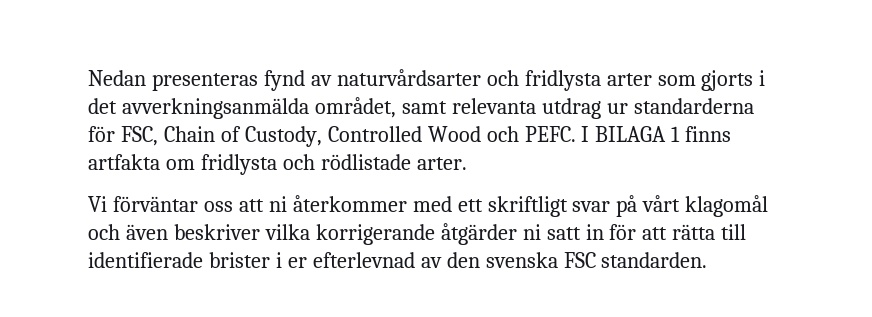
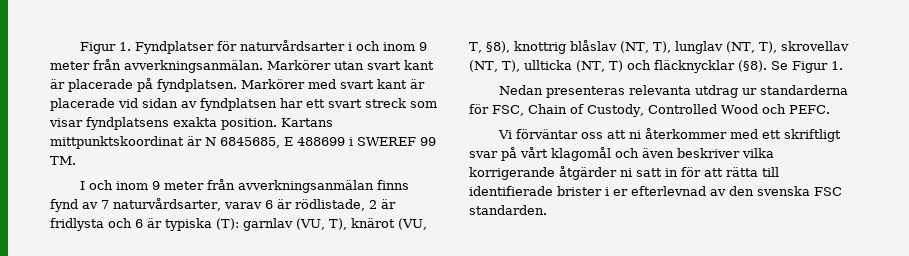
[88,69,766,91] [88,97,447,119] Nedan presenteras fynd av naturvårdsarter och fridlysta arter som gjorts i det avverkningsanmälda området, samt -> [80,40,428,54] [50,59,434,73] [50,78,425,92] [50,98,437,111] [49,117,333,130] [50,136,436,149] [50,156,76,165] [80,179,410,193] [50,198,396,212] [50,218,427,231] [469,40,849,54] [469,60,843,73] [499,85,626,98] Figur 1. Fyndplatser för naturvårdsarter i och inom 9 meter från avverkningsanmälan. Markörer utan svart kant är placerade på fyndplatsen. Markörer med svart kant är placerade vid sidan av fyndplatsen har ett svart streck som visar fyndplatsens exakta position. Kartans mittpunktskoordinat är N 6845685, E 488699 i SWEREF 99 TM. // I och inom 9 meter från avverkningsanmälan finns fynd av 7 naturvårdsarter, varav 6 är rödlistade, 2 är fridlysta och 6 är typiska (T): garnlav (VU, T), knärot (VU, T, §8), knottrig blåslav (NT, T), lunglav (NT, T), skrovellav (NT, T), ullticka (NT, T) och fläcknycklar (§8). Se Figur 1. // Nedan presenteras
[581,126,732,142] [88,154,467,175] I BILAGA 1 finns artfakta om fridlysta och rödlistade arter. -> (830, 109) none

